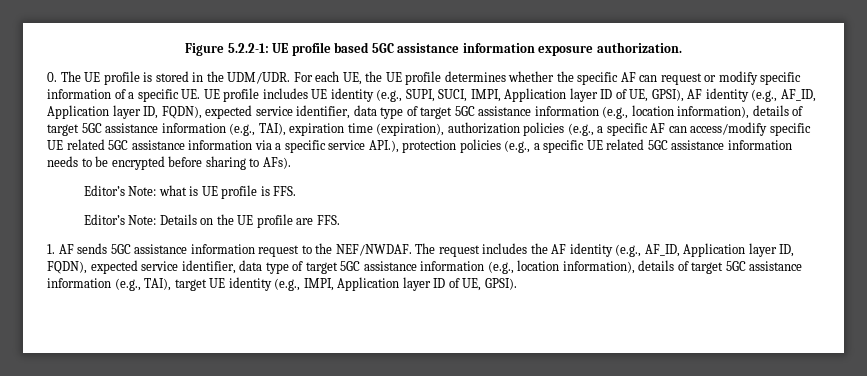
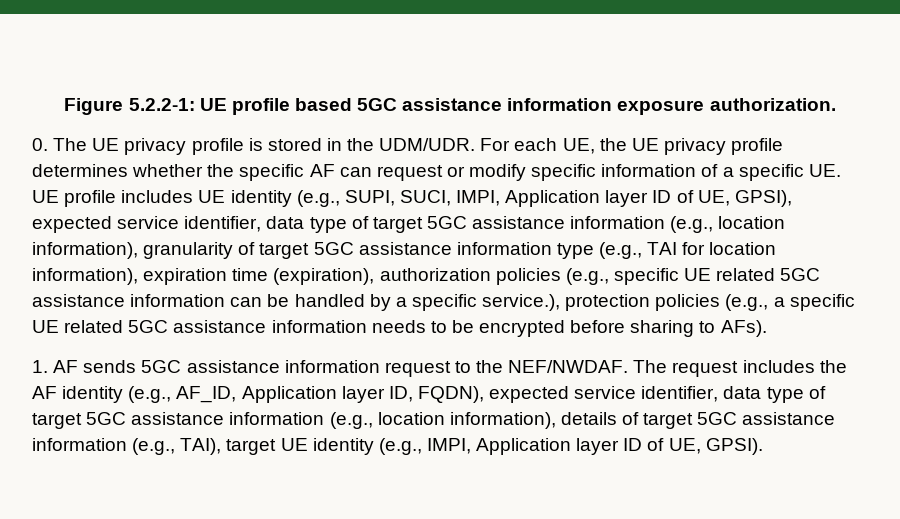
(101, 77) none -> [124,138,187,155] privacy
(402, 77) none -> [663,138,726,155] privacy
[687,88,816,102] [47,105,202,119] AF identity (e.g., AF_ID, Application layer ID, FQDN), -> (792, 198) none
[752,105,804,116] [47,123,286,136] details of target 5GC assistance information (e.g., TAI), -> [143,242,777,259] [32,268,138,285] granularity of target 5GC assistance information type (e.g., TAI for location information),
[597,122,811,136] [47,139,399,153] a specific AF can access/modify specific UE related 5GC assistance information via a specific service API.), -> [613,268,821,285] [32,294,561,311] specific UE related 5GC assistance information can be handled by a specific service.),
[83,185,297,199] [83,214,340,228] // Editor’s Note: what is UE profile is FFS. // Editor’s Note: Details on the UE profile are FFS. -> (767, 328) none

